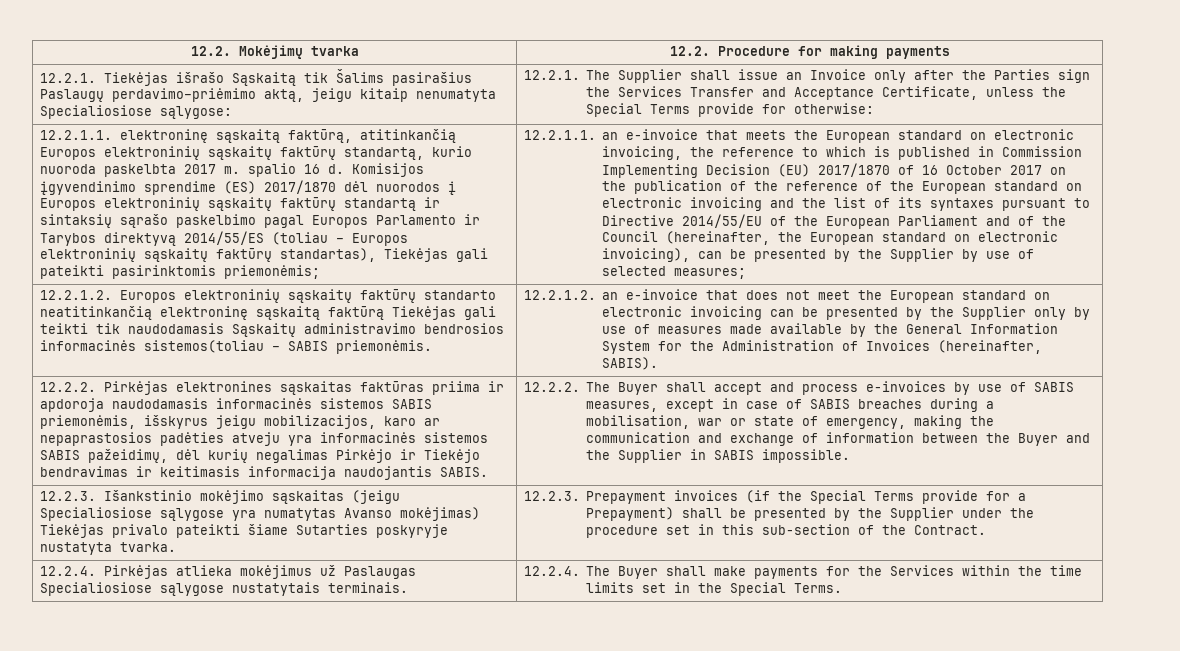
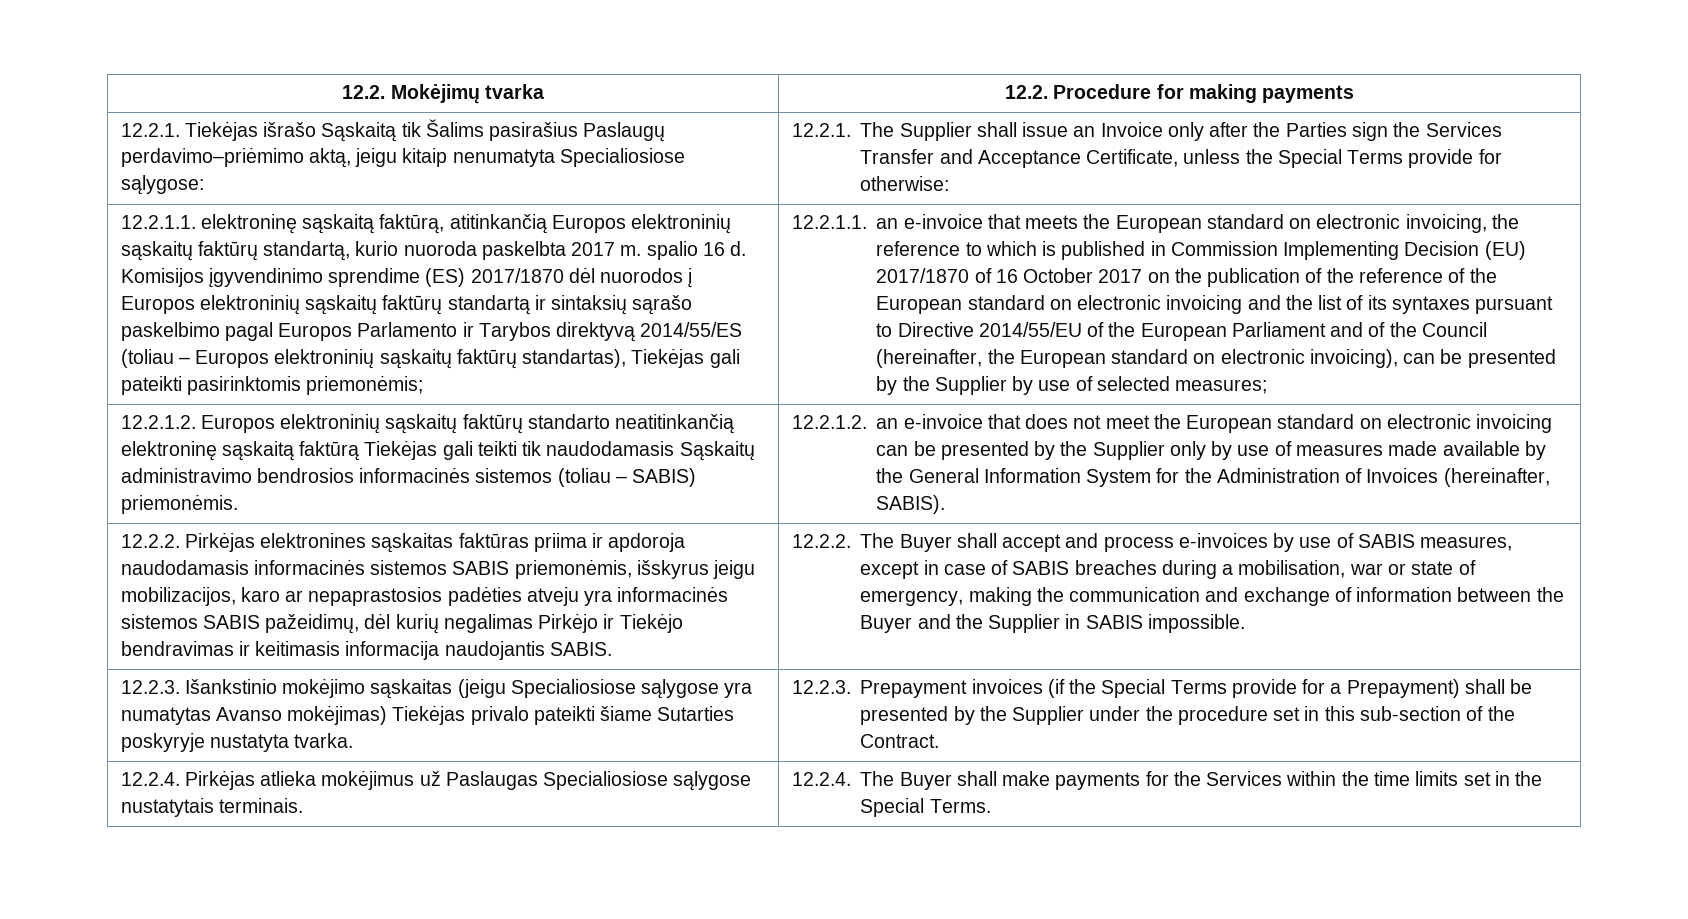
[143,340,328,353] sistemos(toliau – SABIS -> [475,468,697,487] sistemos (toliau – SABIS)

